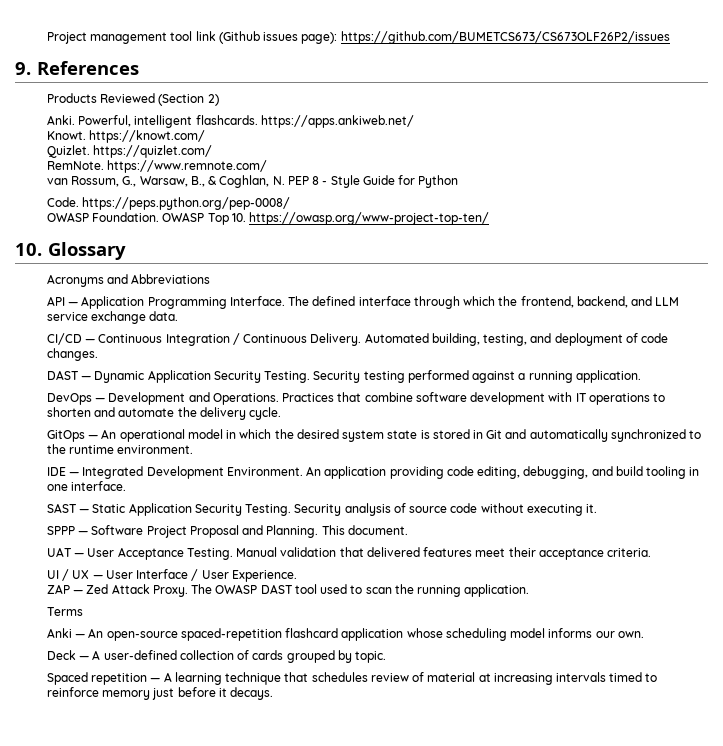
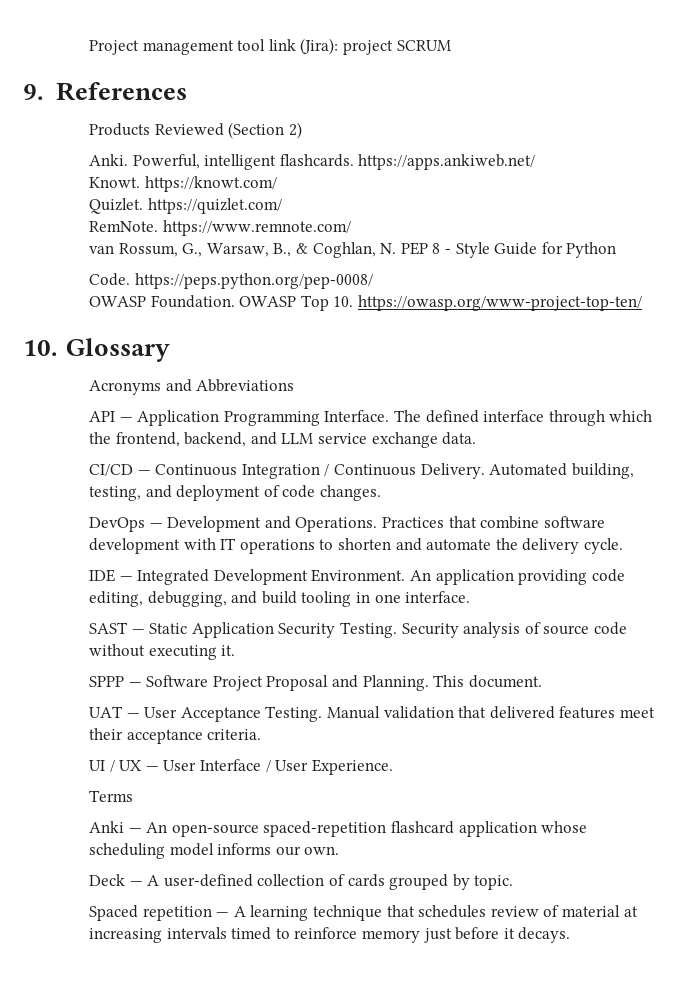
[218,31,670,44] (Github issues page): https://github.com/BUMETCS673/CS673OLF26P2/issues -> [300,38,451,55] (Jira): project SCRUM
[46,370,641,383] // DAST — Dynamic Application Security Testing. Security testing performed against a running application. -> (381, 493) none
[46,429,702,442] [46,444,194,454] // GitOps — An operational model in which the desired system state is stored in Git and automatically synchronized to the runtime environment. -> (623, 546) none
[46,584,530,597] // ZAP — Zed Attack Proxy. The OWASP DAST tool used to scan the running application. -> (393, 767) none

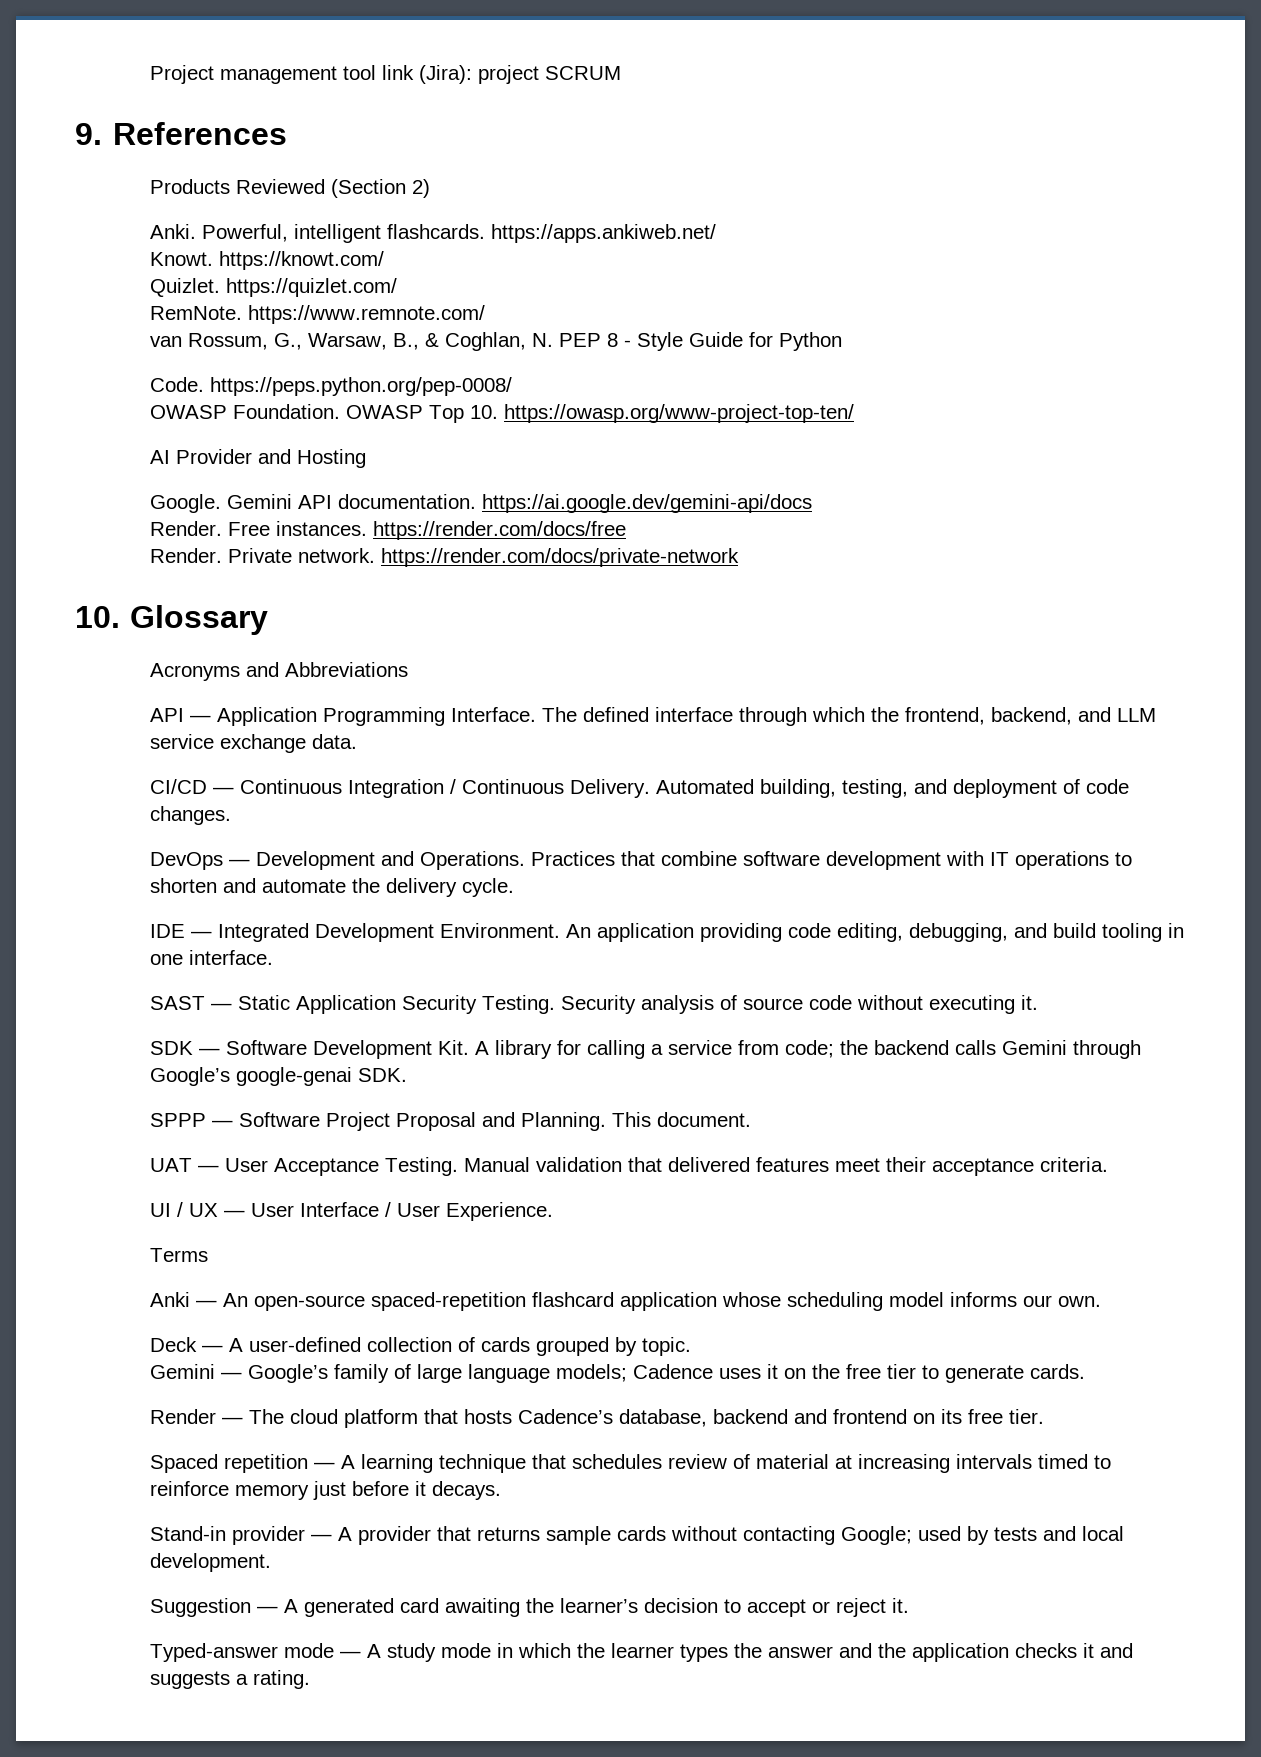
(642, 303) none -> [150,449,367,468] [150,494,813,513] [150,521,627,540] [150,548,740,567] // AI Provider and Hosting // Google. Gemini API documentation. https://ai.google.dev/gemini-api/docs // Render. Free instances. https://render.com/docs/free // Render. Private network. https://render.com/docs/private-network
(236, 650) none -> [150,1040,1142,1059] [150,1067,408,1086] // SDK — Software Development Kit. A library for calling a service from code; the backend calls Gemini through Google’s google-genai SDK.
(514, 882) none -> [150,1364,1086,1383] [150,1409,1045,1428] // Gemini — Google’s family of large language models; Cadence uses it on the free tier to generate cards. // Render — The cloud platform that hosts Cadence’s database, backend and frontend on its free tier.
(571, 935) none -> [150,1526,1125,1545] [150,1553,272,1572] [150,1598,910,1617] [150,1643,1134,1662] [150,1670,311,1689] // Stand-in provider — A provider that returns sample cards without contacting Google; used by tests and local development. // Suggestion — A generated card awaiting the learner’s decision to accept or reject it. // Typed-answer mode — A study mode in which the learner types the answer and the application checks it and suggests a rating.

